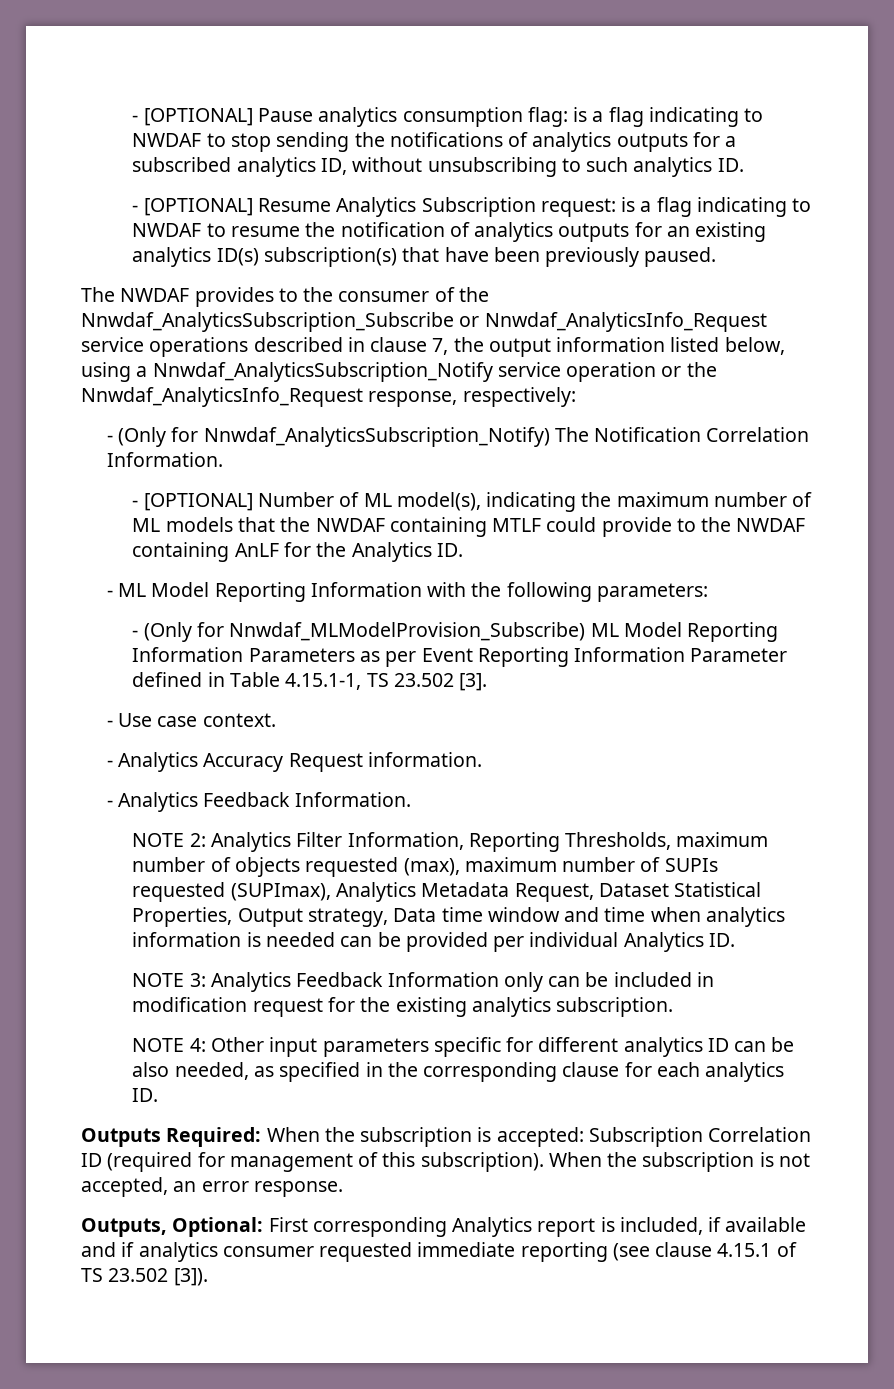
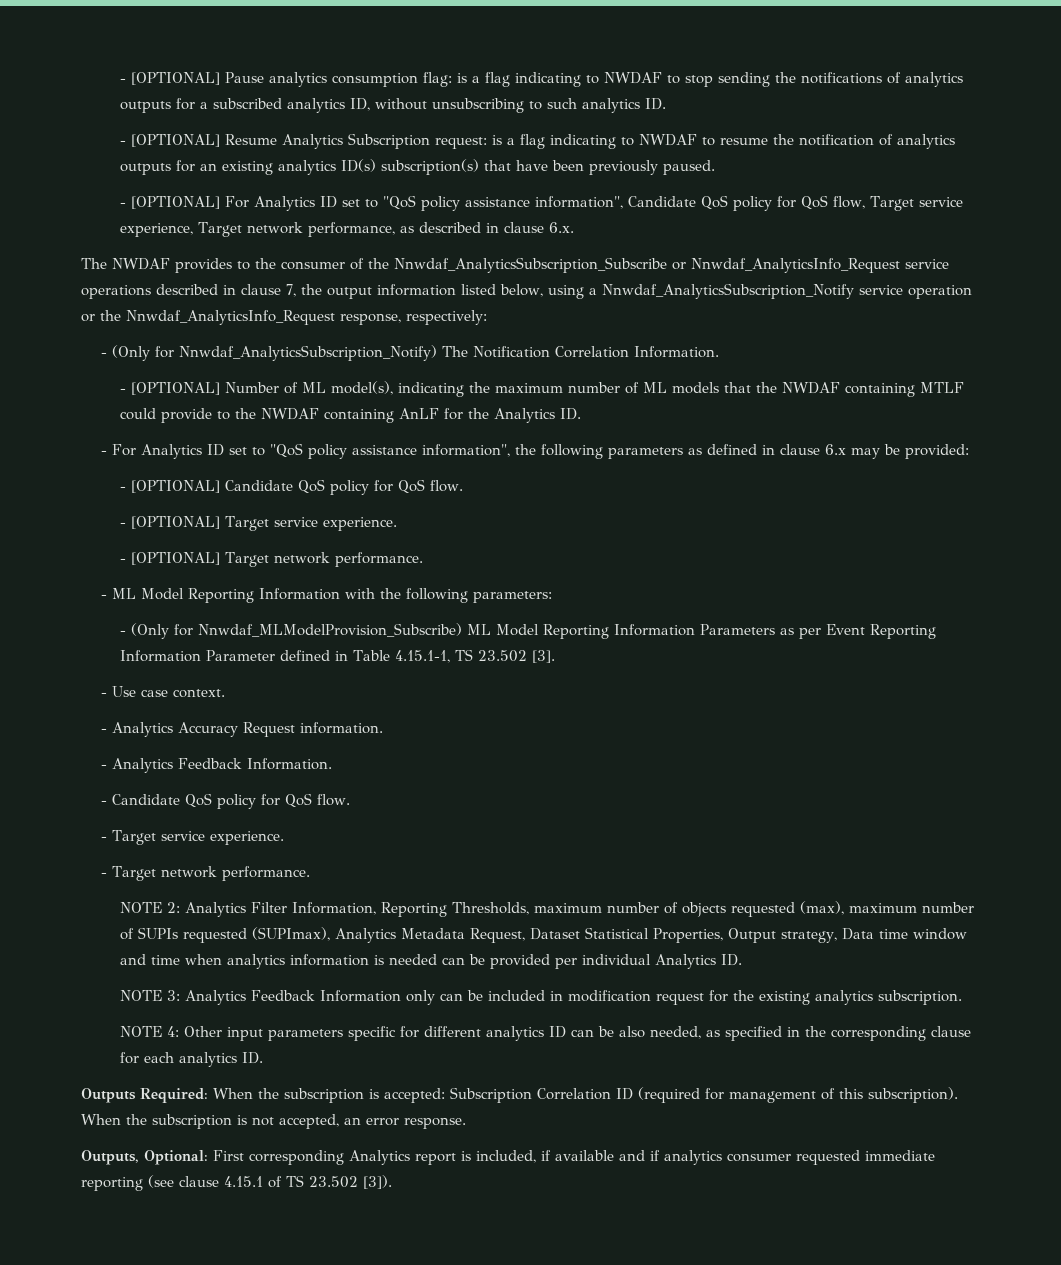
(717, 257) none -> [120,195,964,211] [120,222,575,237] // - [OPTIONAL] For Analytics ID set to "QoS policy assistance information", Candidate QoS policy for QoS flow, Target service experience, Target network performance, as described in clause 6.x.
(463, 550) none -> [100,443,969,459] [120,479,464,495] [120,516,398,531] [120,552,424,567] // - For Analytics ID set to "QoS policy assistance information", the following parameters as defined in clause 6.x may be provided: // - [OPTIONAL] Candidate QoS policy for QoS flow. // - [OPTIONAL] Target service experience. // - [OPTIONAL] Target network performance.
(411, 799) none -> [100,793,350,809] [100,830,284,845] [100,866,310,881] // - Candidate QoS policy for QoS flow. // - Target service experience. // - Target network performance.

